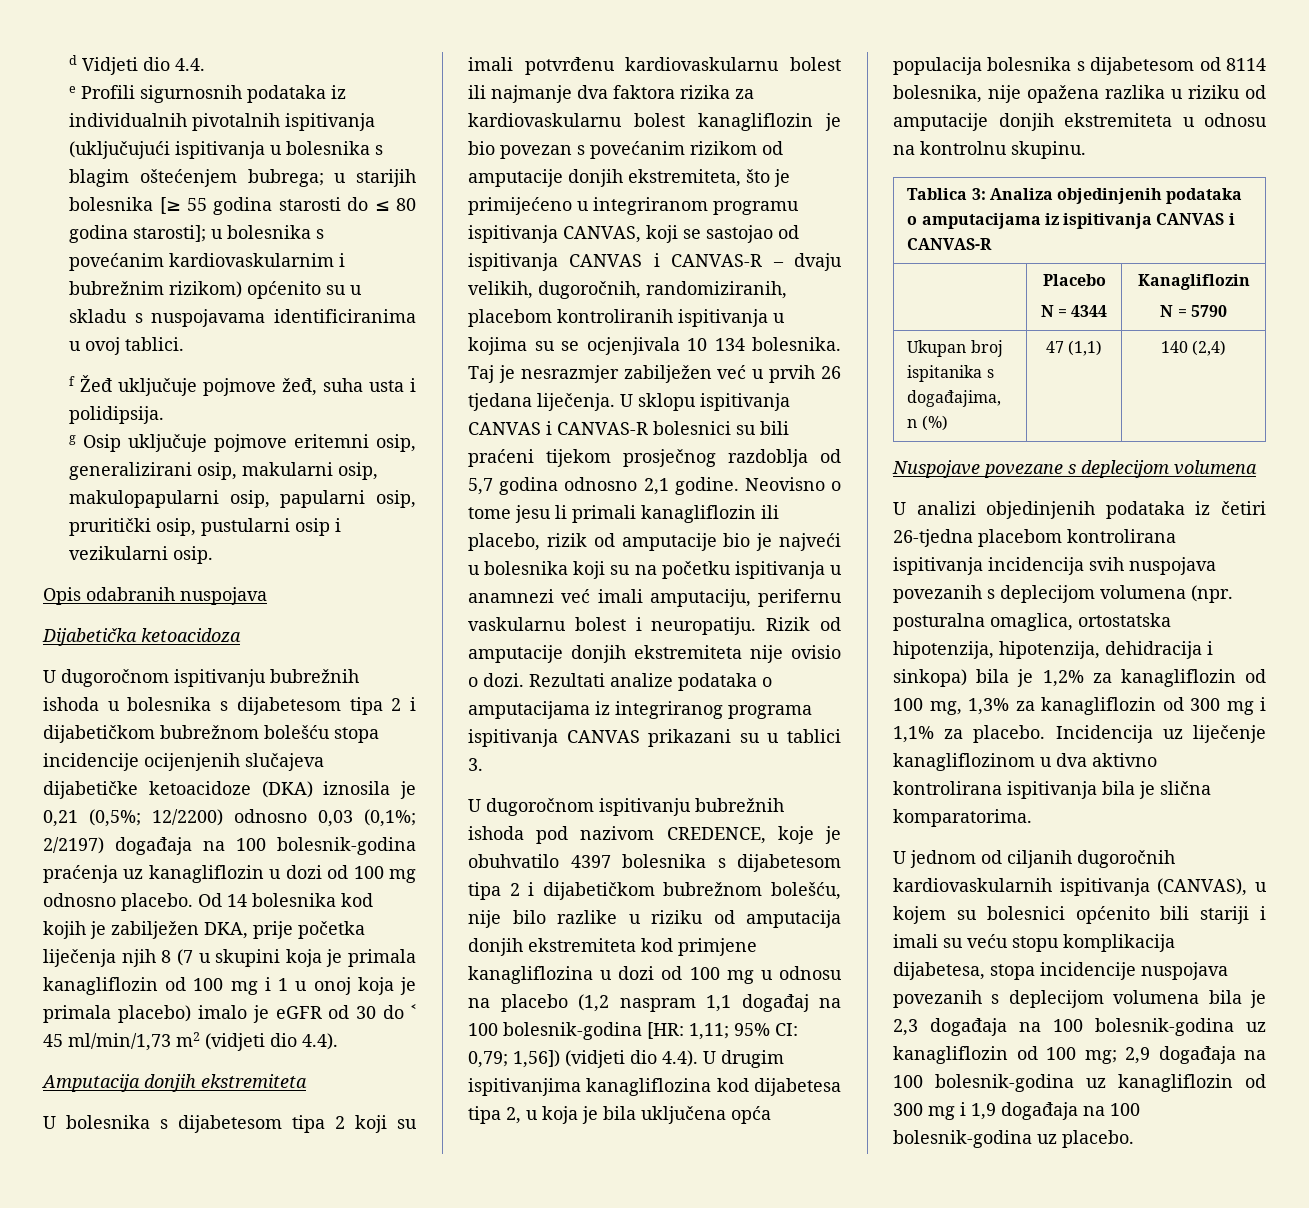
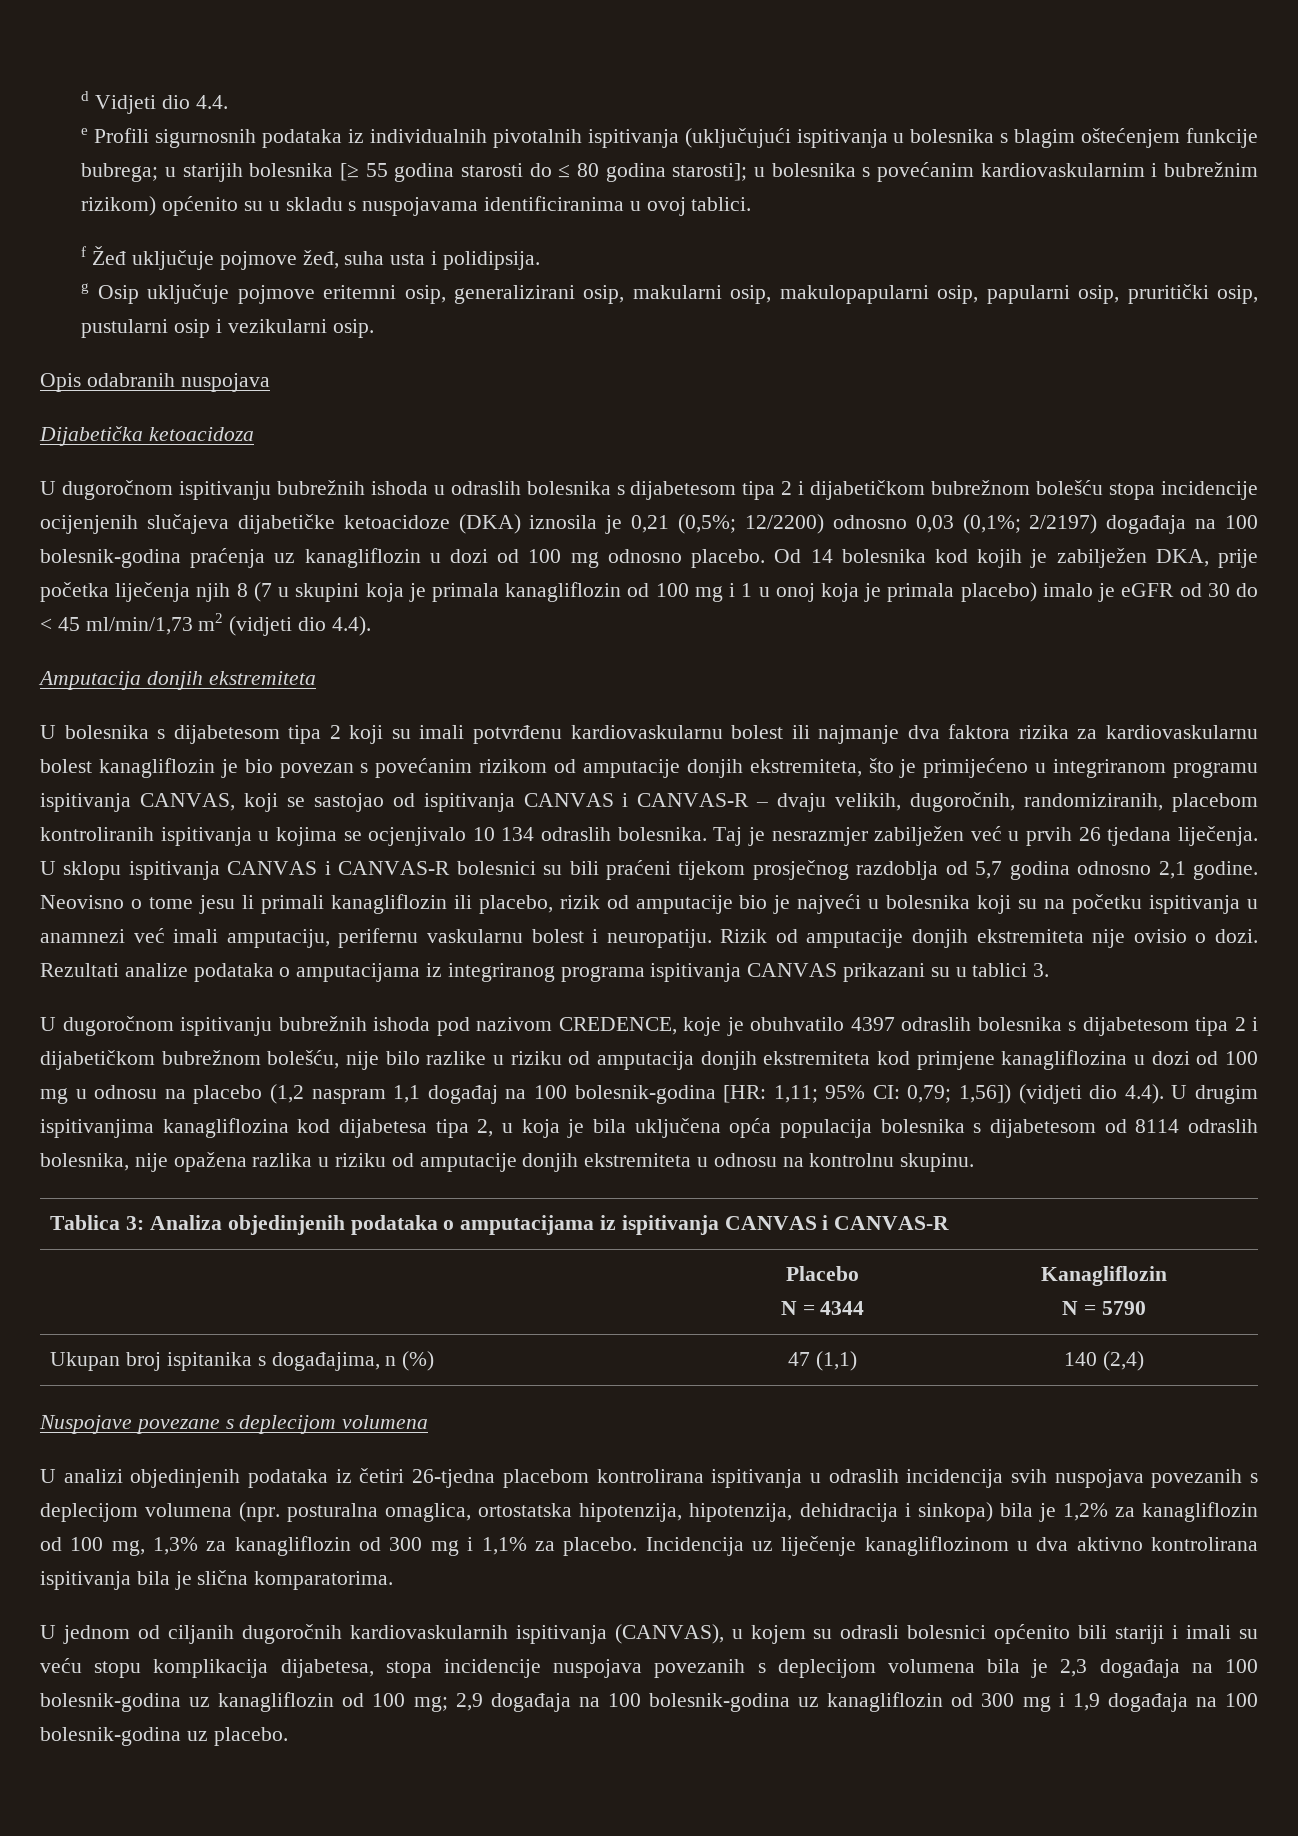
(238, 178) none -> [1186,128,1259,148] funkcije
(120, 706) none -> [450,481,521,495] odraslih
[534,337,680,355] su se ocjenjivala -> [343,827,467,846] se ocjenjivalo
(745, 344) none -> [541,827,612,841] odraslih
(611, 861) none -> [901,1017,971,1031] odraslih
(1266, 64) none -> [1188,1119,1258,1133] odraslih
(983, 566) none -> [809,1469,899,1483] u odraslih
(977, 915) none -> [840,1625,900,1639] odrasli

